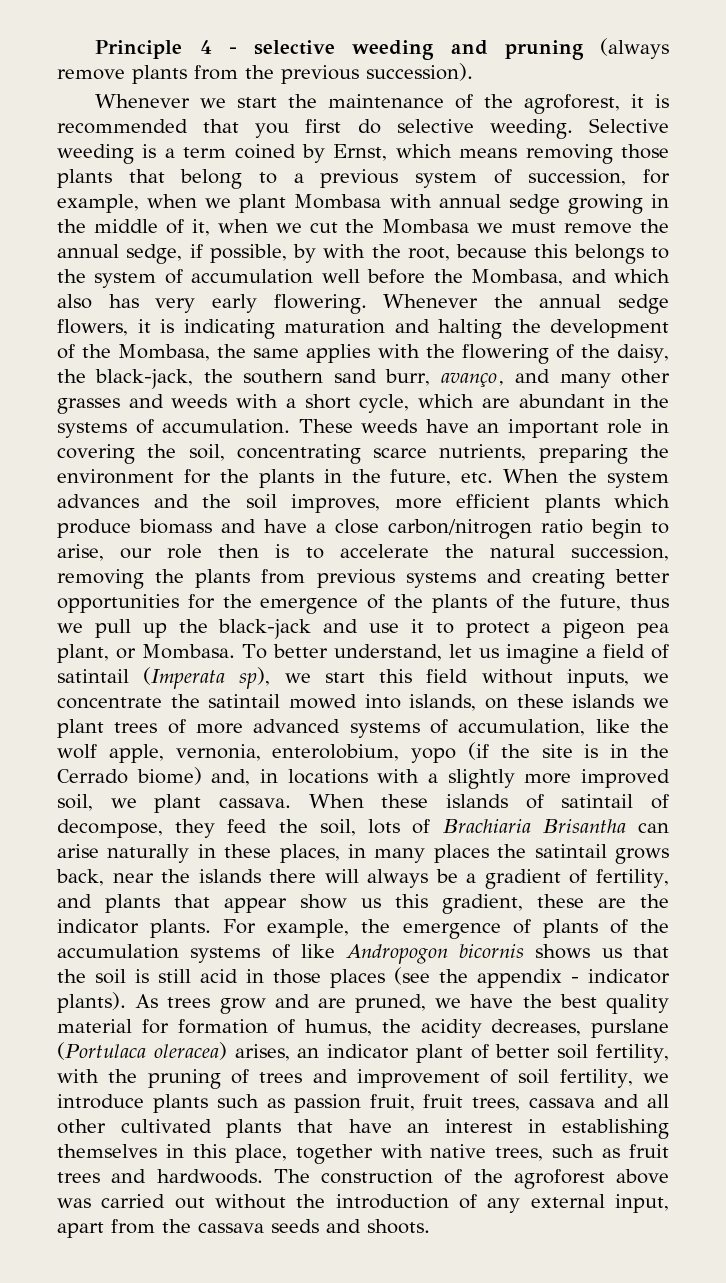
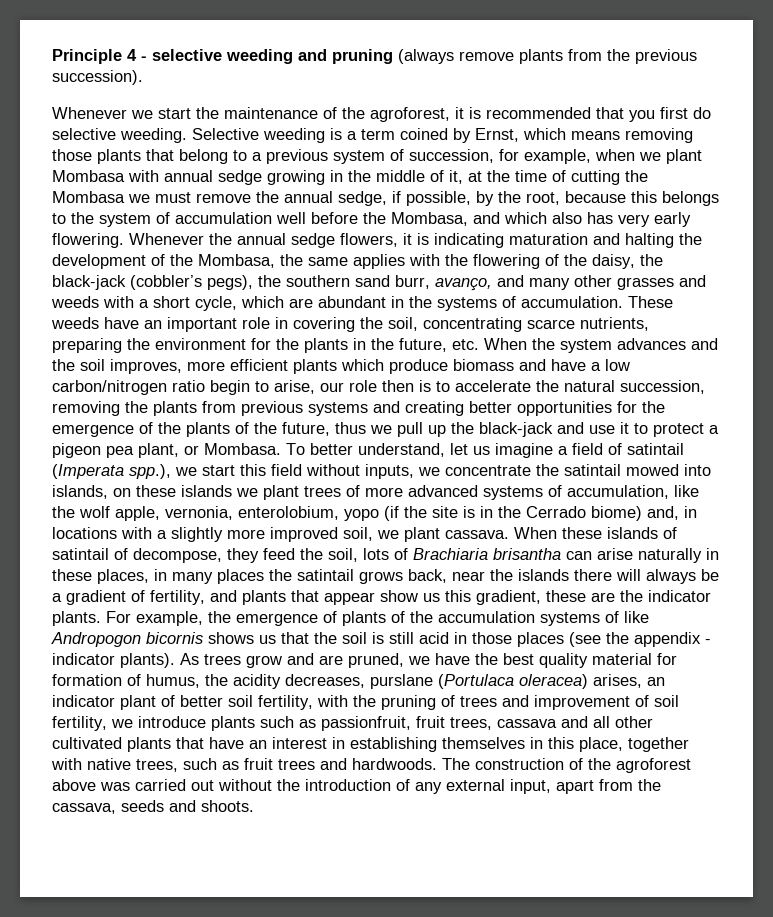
[217,219,338,233] when we cut -> [468,170,620,185] at the time of cutting
[323,244,366,258] with -> (494, 198) none
[95,369,194,389] black-jack, -> [52,275,253,290] black-jack (cobbler’s pegs),
[335,519,379,534] close -> [605,359,630,371] low
[239,667,271,689] sp), -> [129,464,171,479] spp.),
[542,819,626,833] Brisantha -> [493,548,561,560] brisantha
[293,1094,415,1113] passion fruit, -> [321,716,411,731] passionfruit,
[198,1223,264,1233] cassava -> [52,803,116,814] cassava,

